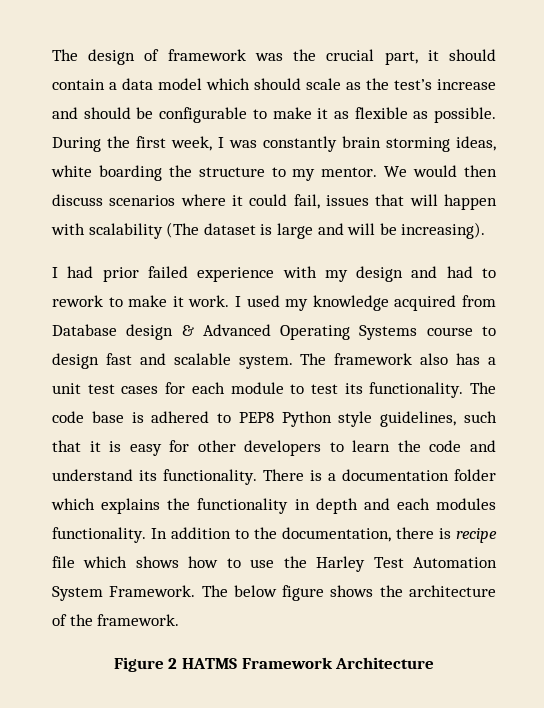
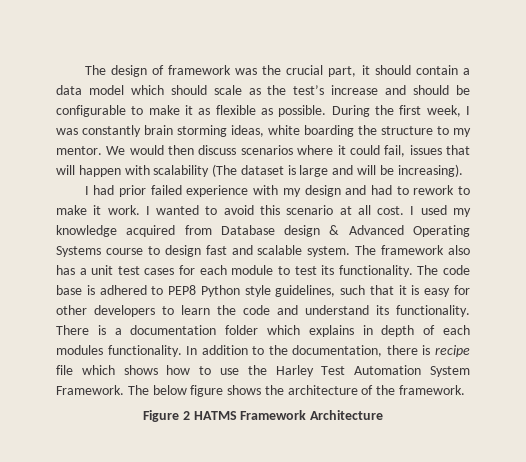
(241, 301) none -> [156,205,415,215] wanted to avoid this scenario at all cost. I
[167,498,289,514] the functionality -> (354, 331) none
[363,498,390,510] and -> [423,325,436,335] of

